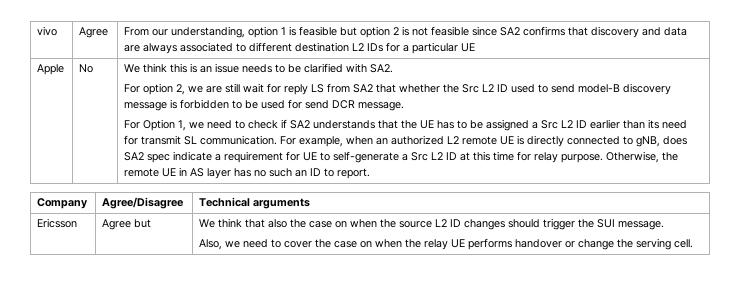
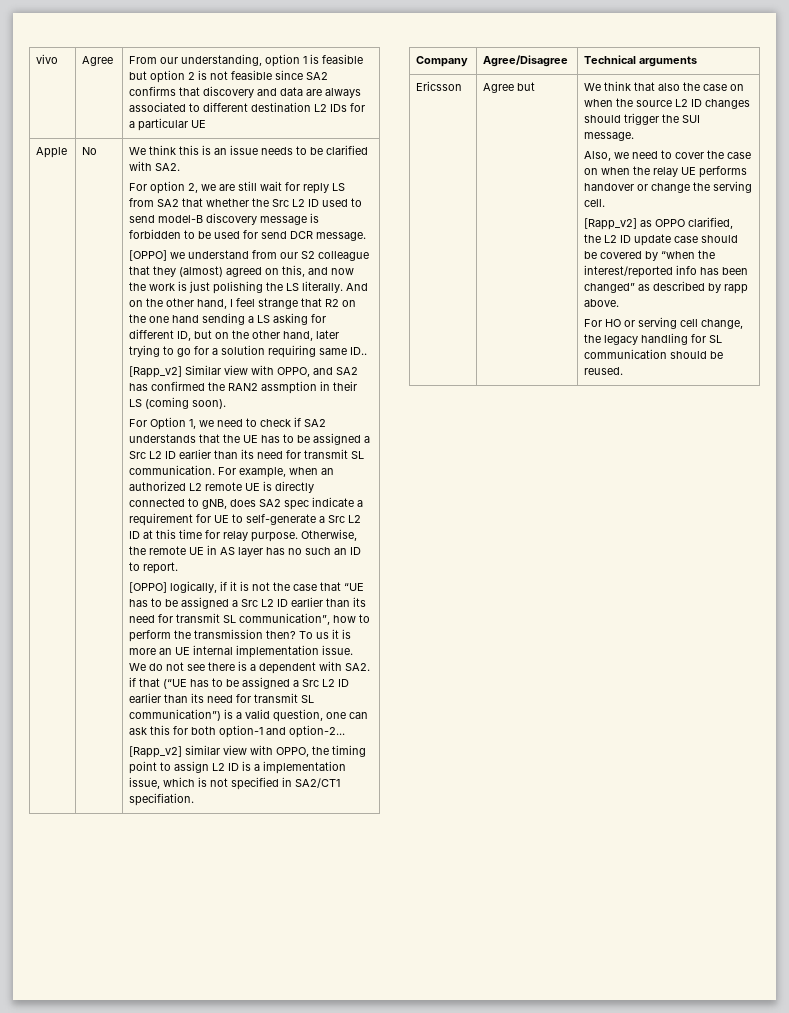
(405, 106) none -> [129,250,370,261] [129,265,355,277] [129,281,369,294] [129,298,357,309] [129,313,327,325] [129,329,340,341] [129,345,368,358] [129,365,359,378] [129,381,358,394] [129,397,227,409] // [OPPO] we understand from our S2 colleague that they (almost) agreed on this, and now the work is just polishing the LS literally. And on the other hand, I feel strange that R2 on the one hand sending a LS asking for different ID, but on the other hand, later trying to go for a solution requiring same ID.. // [Rapp_v2] Similar view with OPPO, and SA2 has confirmed the RAN2 assmption in their LS (coming soon).
(371, 173) none -> [129,581,365,593] [129,597,367,609] [129,613,371,625] [129,629,352,642] [129,645,354,658] [129,661,371,674] [129,677,350,689] [129,693,315,703] [129,709,369,722] [129,725,346,738] [129,745,367,758] [129,761,347,774] [129,777,341,790] [129,793,195,806] // [OPPO] logically, if it is not the case that “UE has to be assigned a Src L2 ID earlier than its need for transmit SL communication”, how to perform the transmission then? To us it is more an UE internal implementation issue. We do not see there is a dependent with SA2. if that (“UE has to be assigned a Src L2 ID earlier than its need for transmit SL communication”) is a valid question, one can ask this for both option-1 and option-2... // [Rapp_v2] similar view with OPPO, the timing point to assign L2 ID is a implementation issue, which is not specified in SA2/CT1 specifiation.
(694, 243) none -> [584,217,734,230] [584,234,739,246] [584,250,716,261] [584,265,749,278] [584,281,749,294] [584,299,620,307] [584,317,744,329] [584,333,723,345] [584,349,724,359] [584,367,624,375] // [Rapp_v2] as OPPO clarified, the L2 ID update case should be covered by “when the interest/reported info has been changed” as described by rapp above. // For HO or serving cell change, the legacy handling for SL communication should be reused.

